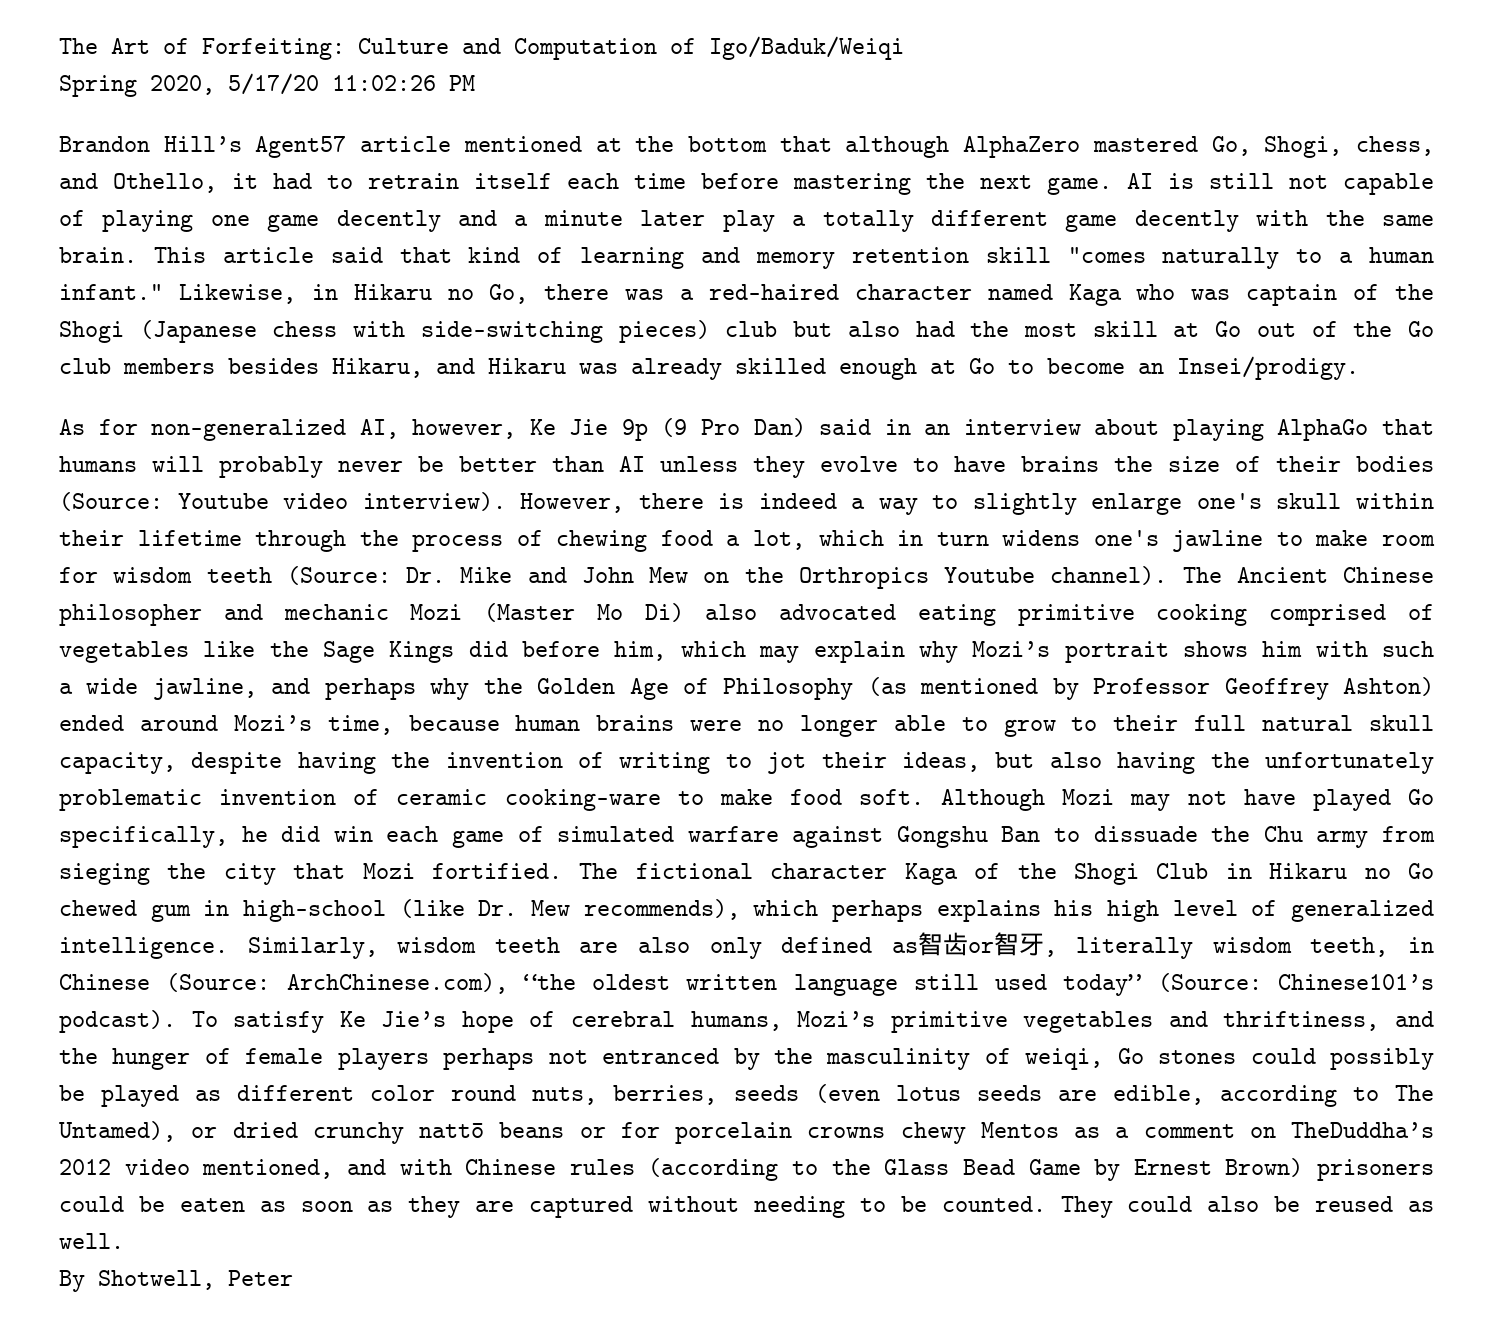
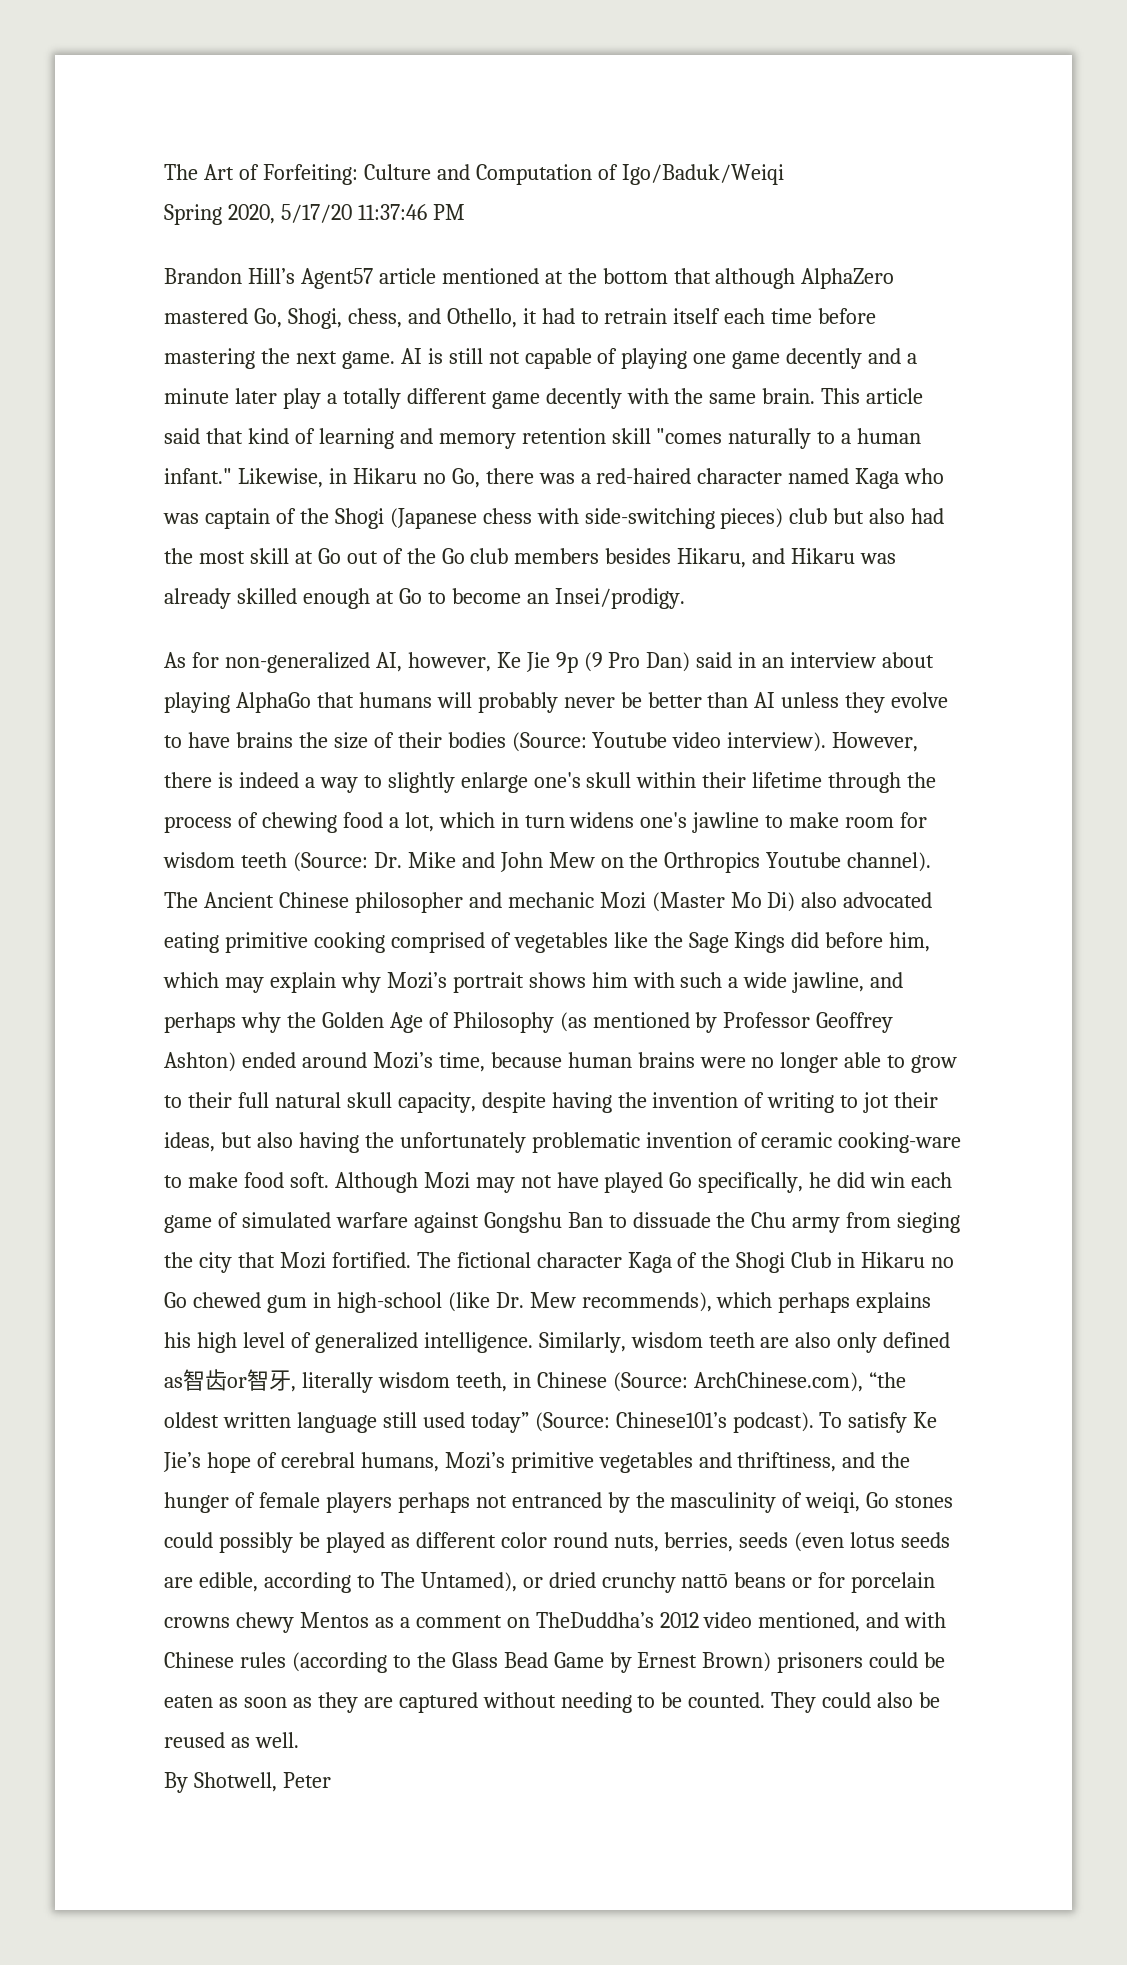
[332,75,436,91] 11:02:26 -> [357,204,427,220] 11:37:46

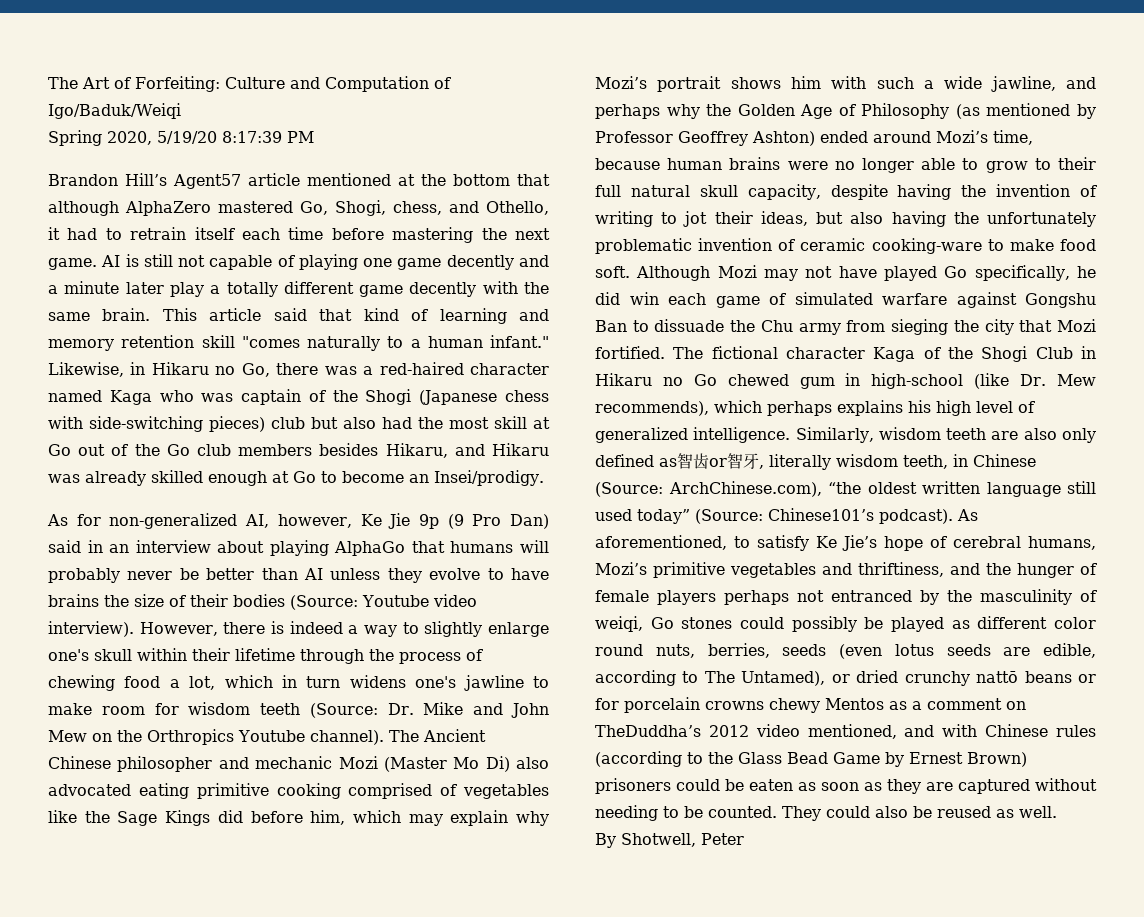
[280,204,427,223] 5/17/20 11:37:46 -> [157,131,282,144] 5/19/20 8:17:39
[819,1412,843,1428] To -> [957,509,978,521] [595,535,750,550] As aforementioned, to

